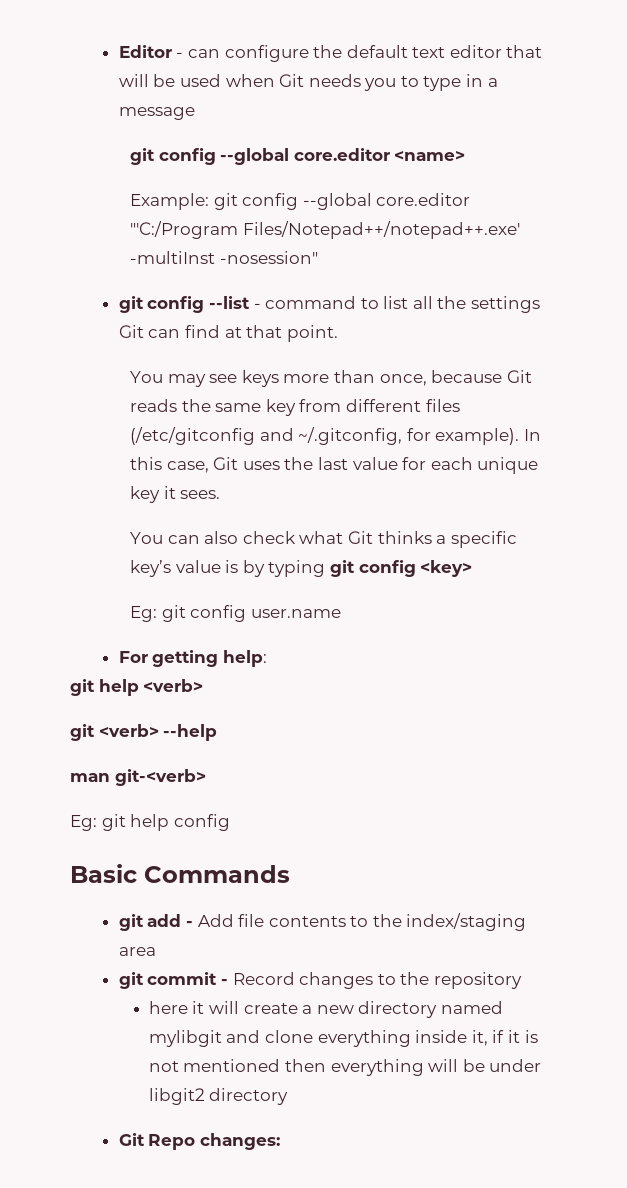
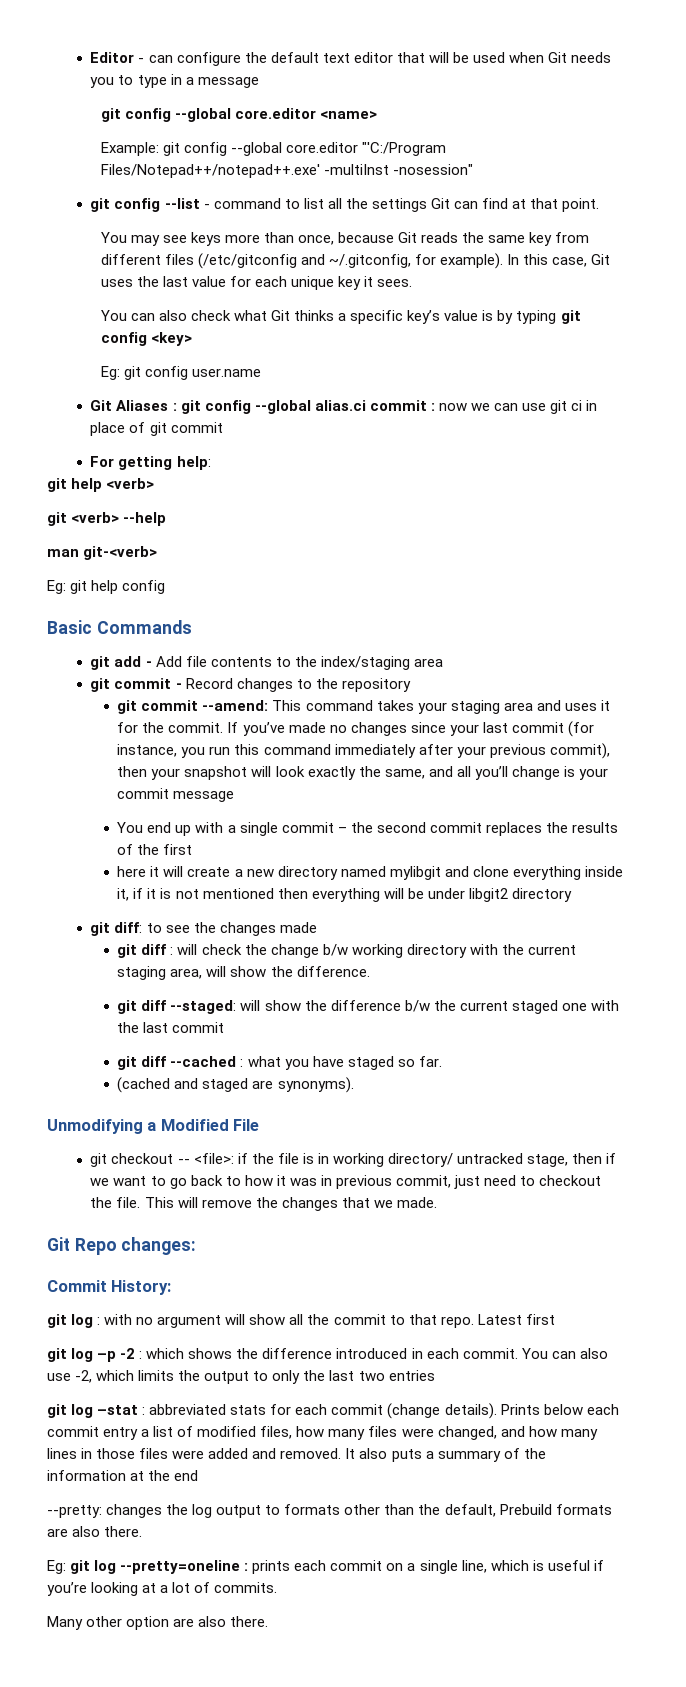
(341, 613) none -> [90,400,598,414] [90,422,223,436] // Git Aliases : git config --global alias.ci commit : now we can use git ci in place of git commit
(522, 980) none -> [117,700,610,714] [117,721,594,737] [117,743,610,759] [117,766,608,780] [117,788,235,802] [117,822,618,836] [117,844,193,855] // git commit --amend: This command takes your staging area and uses it for the commit. If you’ve made no changes since your last commit (for instance, you run this command immediately after your previous commit), then your snapshot will look exactly the same, and all you’ll change is your commit message // You end up with a single commit – the second commit replaces the results of the first
[118,1133,280,1150] Git Repo changes: -> [90,922,317,936] [117,944,576,958] [117,966,370,980] [117,1000,619,1014] [117,1022,225,1033] [117,1056,442,1070] [117,1077,354,1093] [47,1119,260,1134] [90,1153,617,1167] [90,1175,602,1189] [90,1197,437,1211] [47,1237,197,1255] [47,1280,172,1295] [47,1314,555,1328] [47,1348,608,1362] [47,1370,435,1384] [47,1403,619,1419] [47,1426,598,1440] [47,1448,546,1462] [47,1470,199,1481] [47,1504,612,1518] [47,1526,143,1537] [47,1560,604,1574] [47,1582,278,1596] [47,1616,269,1630] git diff: to see the changes made // git diff : will check the change b/w working directory with the current staging area, will show the difference. // git diff --staged: will show the difference b/w the current staged one with the last commit // git diff --cached : what you have staged so far. // (cached and staged are synonyms). // Unmodifying a Modified File // git checkout -- <file>: if the file is in working directory/ untracked stage, then if we want to go back to how it was in previous commit, just need to checkout the file. This will remove the changes that we made. // Git Repo changes: // Commit History: // git log : with no argument will show all the commit to that repo. Latest first // git log –p -2 : which shows the difference introduced in each commit. You can also use -2, which limits the output to only the last two entries // git log –stat : abbreviated stats for each commit (change details). Prints below each commit entry a list of modified files, how many files were changed, and how many lines in those files were added and removed. It also puts a summary of the information at the end // --pretty: changes the log output to formats other than the default, Prebuild formats are also there. // Eg: git log --pretty=oneline : prints each commit on a single line, which is useful if you’re looking at a lot of commits. // Many other option are also there.

